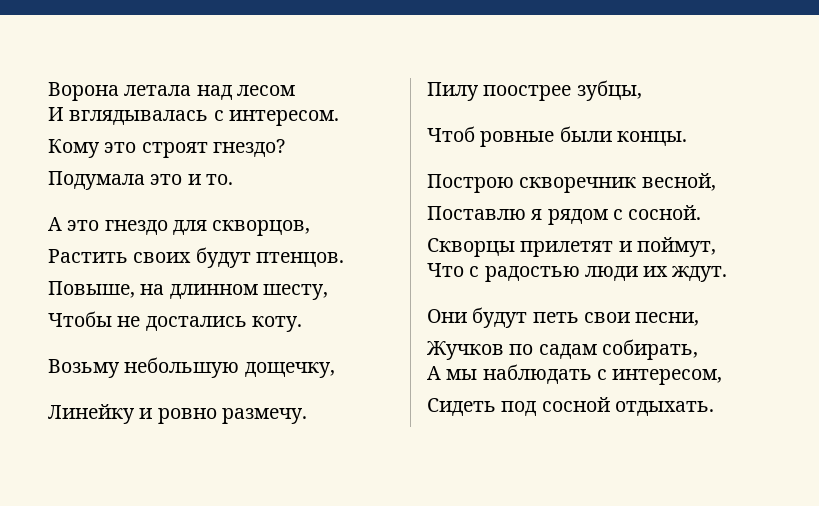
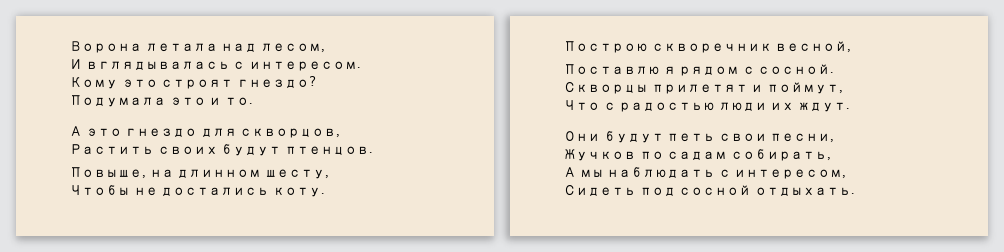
[236,85,295,96] лесом -> [260,43,325,53] лесом,
[48,357,335,378] [48,404,307,424] [427,80,642,101] [427,126,687,147] // Возьму небольшую дощечку, // Линейку и ровно размечу. // Пилу поострее зубцы, // Чтоб ровные были концы. -> (325, 192) none

